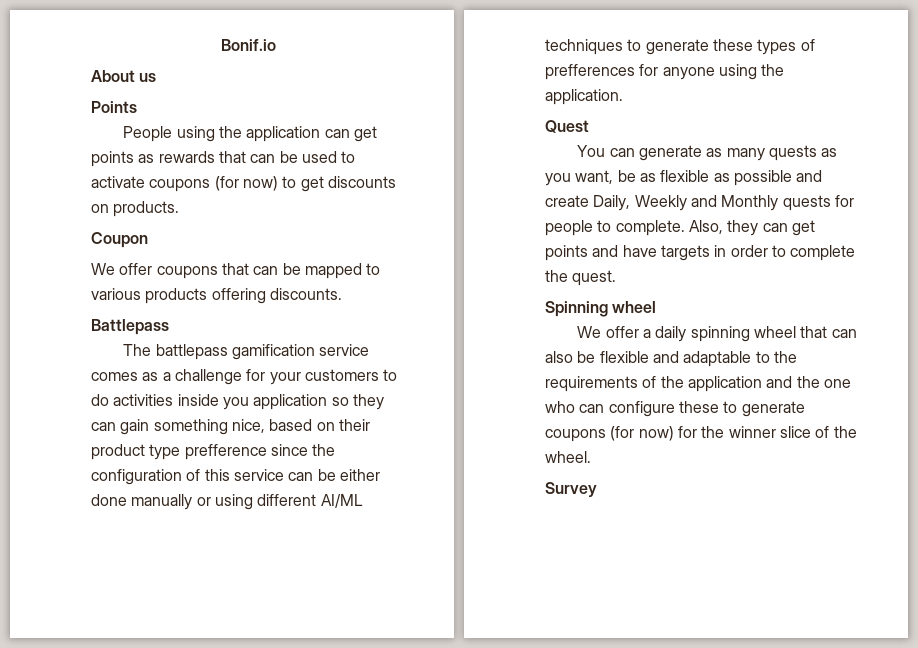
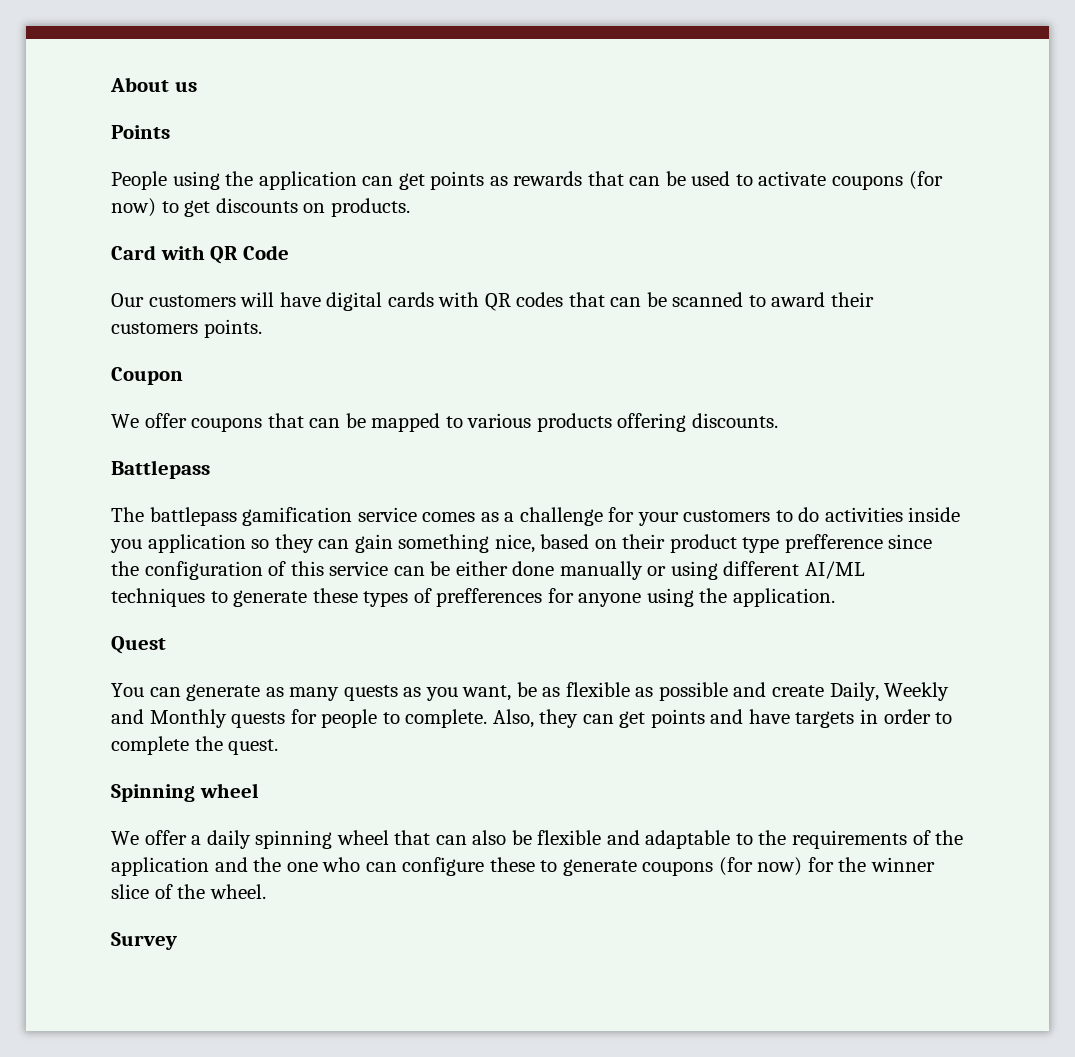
[221,39,276,51] Bonif.io // -> (110, 84) none
(180, 209) none -> [111,245,289,264] [111,292,875,311] [111,319,262,338] // Card with QR Code // Our customers will have digital cards with QR codes that can be scanned to award their customers points.

